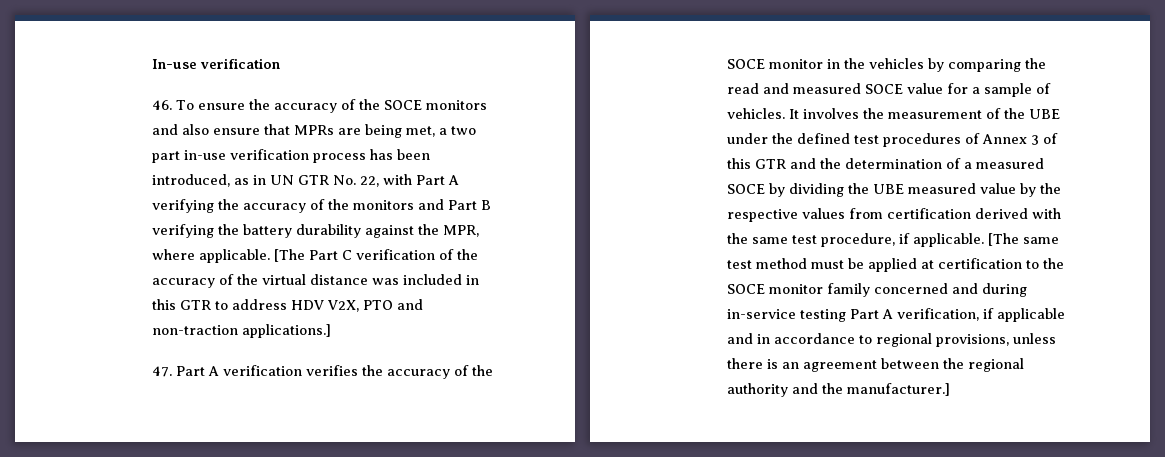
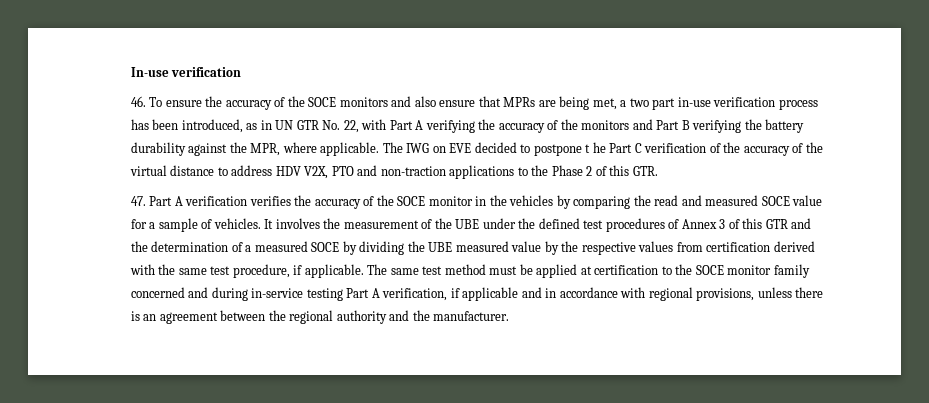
[273,249,305,262] [The -> [382,142,606,156] The IWG on EVE decided to postpone t he
[371,274,479,285] [151,299,211,310] was included in this GTR -> (215, 170) none
[241,324,331,338] applications.] -> [449,165,658,179] applications to the Phase 2 of this GTR.
[987,233,1019,246] [The -> [367,264,388,275] The
[858,335,872,344] to -> [620,287,646,298] with
[846,383,950,396] manufacturer.] -> [433,311,510,321] manufacturer.

